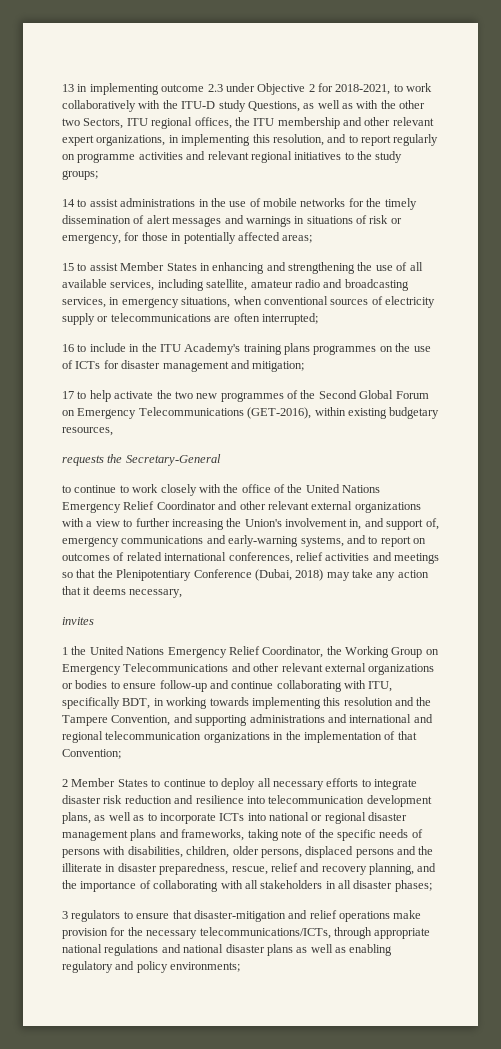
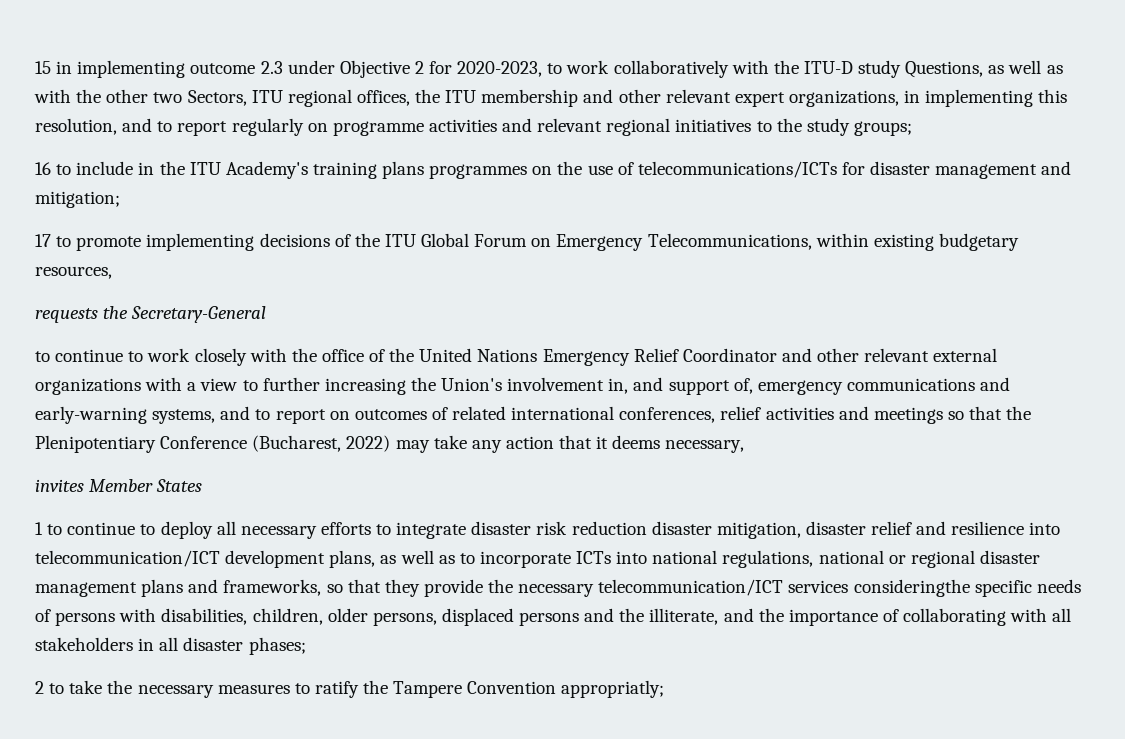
[62,84,74,92] 13 -> [35,61,51,74] 15
[335,84,391,95] 2018-2021, -> [457,61,543,77] 2020-2023,
[62,198,417,210] [62,215,402,227] [62,232,313,244] [62,262,423,274] [62,279,409,291] [62,296,435,308] [62,313,318,325] // 14 to assist administrations in the use of mobile networks for the timely dissemination of alert messages and warnings in situations of risk or emergency, for those in potentially affected areas; // 15 to assist Member States in enhancing and strengthening the use of all available services, including satellite, amateur radio and broadcasting services, in emergency situations, when conventional sources of electricity supply or telecommunications are often interrupted; -> (912, 128) none
[75,361,101,369] ICTs -> [637,161,837,178] telecommunications/ICTs
[89,390,357,402] help activate the two new programmes of the Second -> [76,233,416,251] promote implementing decisions of the ITU
[138,407,312,419] Telecommunications (GET-2016), -> [647,233,812,250] Telecommunications,
[254,569,324,581] (Dubai, 2018) -> [252,435,391,452] (Bucharest, 2022)
(94, 621) none -> [89,479,203,492] Member States
[71,646,439,658] [62,663,435,675] [62,680,393,692] [62,697,432,709] [62,714,433,726] [62,731,417,743] [62,749,121,759] [62,778,148,787] the United Nations Emergency Relief Coordinator, the Working Group on Emergency Telecommunications and other relevant external organizations or bodies to ensure follow-up and continue collaborating with ITU, specifically BDT, in working towards implementing this resolution and the Tampere Convention, and supporting administrations and international and regional telecommunication organizations in the implementation of that Convention; // 2 Member States -> (43, 528) none
(172, 799) none -> [651,521,913,539] disaster mitigation, disaster relief
[268,795,365,804] telecommunication -> [35,550,220,567] telecommunication/ICT
(309, 816) none -> [722,550,884,568] regulations, national
[247,829,334,841] taking note of the -> [326,579,970,597] so that they provide the necessary telecommunication/ICT services consideringthe
[62,863,414,875] illiterate in disaster preparedness, rescue, relief and recovery planning, -> [649,608,719,625] illiterate,
[62,910,422,922] [62,927,431,939] [62,944,393,956] [62,961,241,973] 3 regulators to ensure that disaster-mitigation and relief operations make provision for the necessary telecommunications/ICTs, through appropriate national regulations and national disaster plans as well as enabling regulatory and policy environments; -> [35,680,665,698] 2 to take the necessary measures to ratify the Tampere Convention appropriatly;

